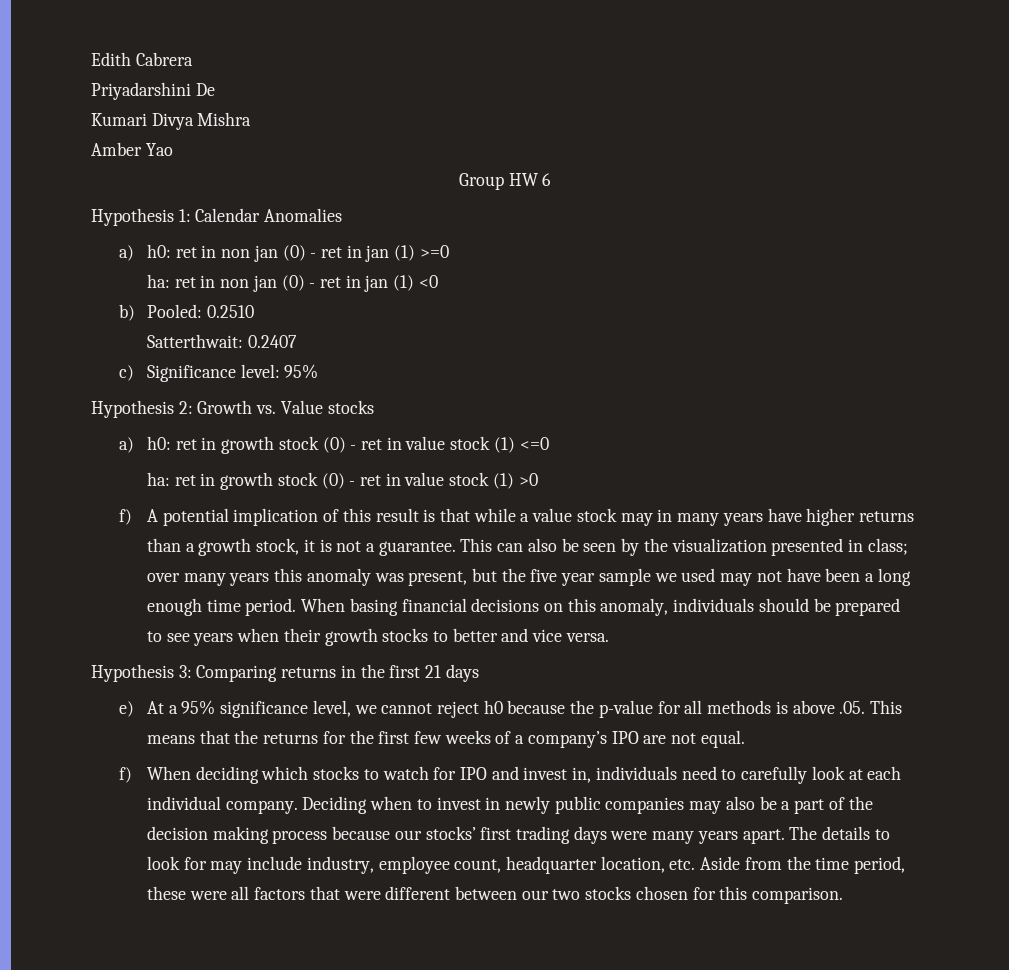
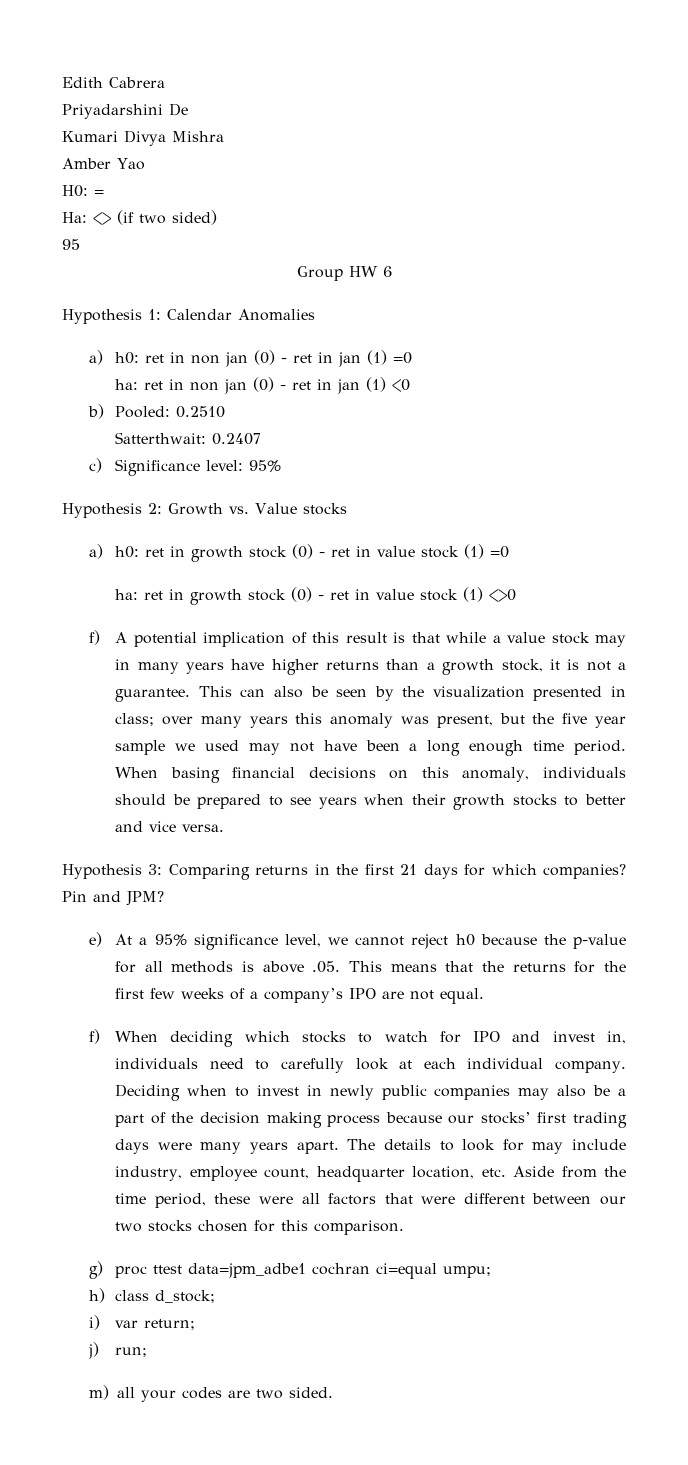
(173, 149) none -> [62,185,104,197] [62,210,217,225] [62,239,80,250] // H0: = // Ha: <> (if two sided) // 95
[419,245,449,258] >=0 -> [393,352,413,364] =0
[519,437,549,450] <=0 -> [490,546,510,558] =0
[518,473,538,486] >0 -> [489,589,517,602] <>0
(479, 673) none -> [464,864,626,879] [62,891,164,906] for which companies? Pin and JPM?
(844, 895) none -> [88,1261,492,1279] [88,1288,216,1303] [88,1315,196,1330] [87,1342,148,1359] [88,1385,333,1402] // g) proc ttest data=jpm_adbe1 cochran ci=equal umpu; // h) class d_stock; // i) var return; // j) run; // m) all your codes are two sided.

